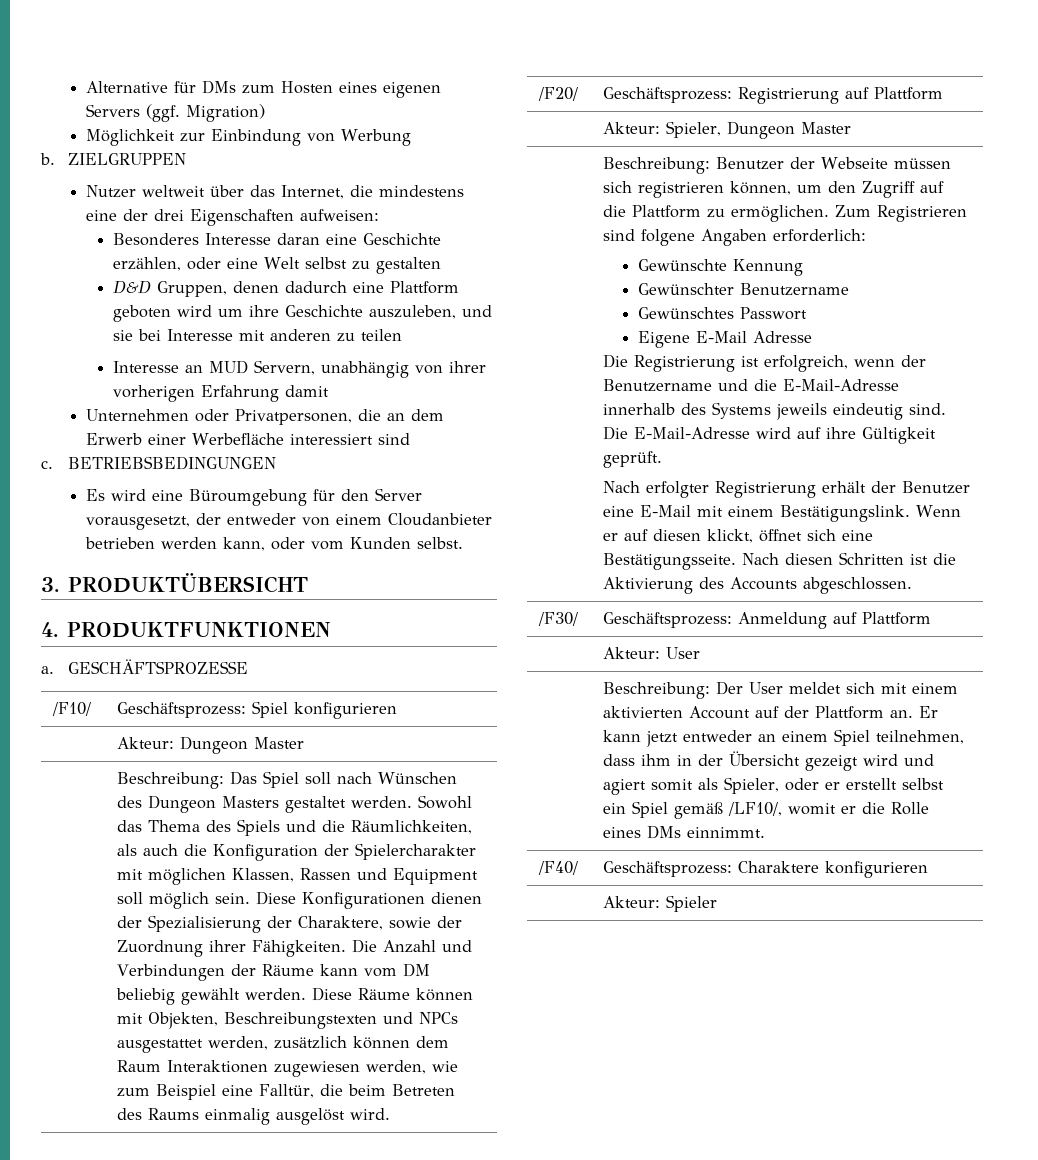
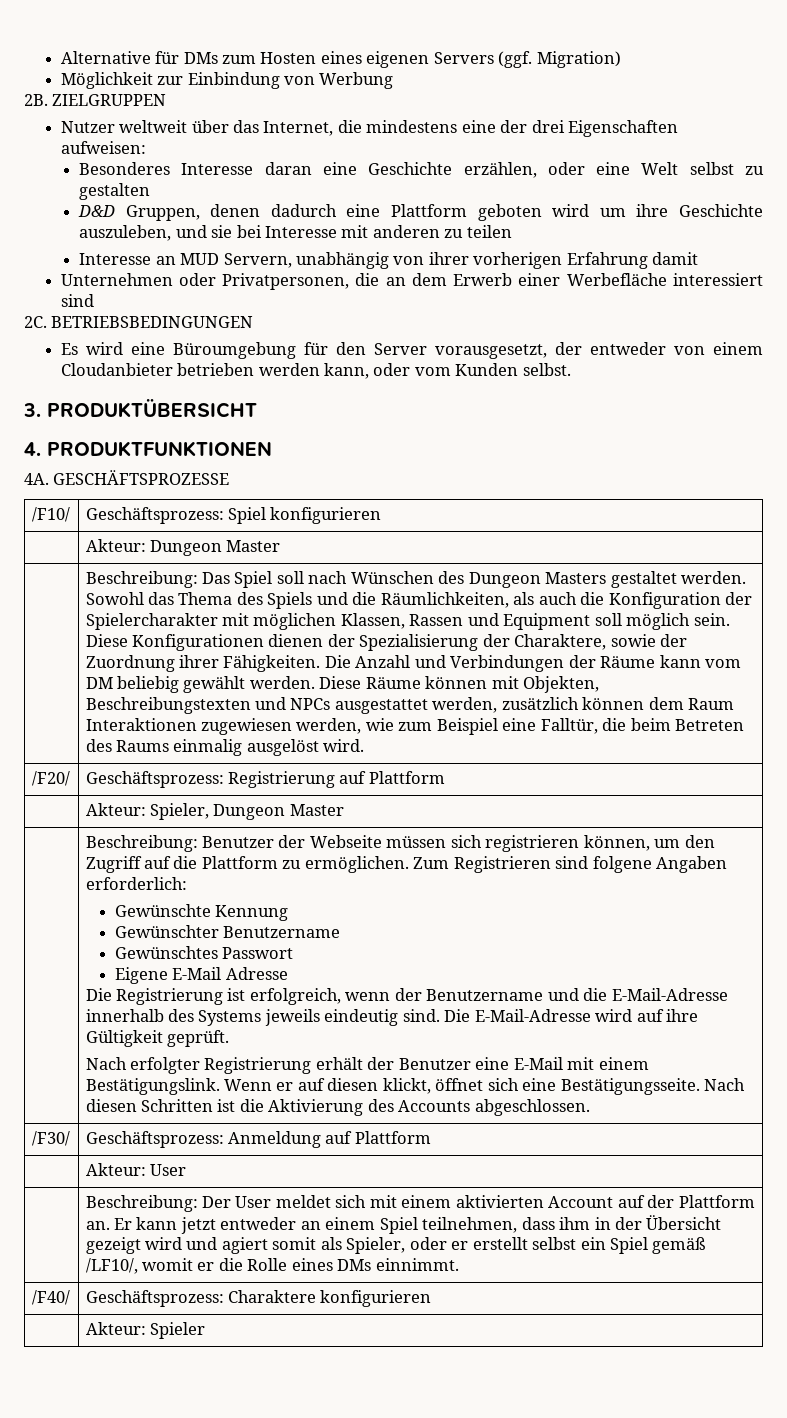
[40,153,55,165] b. -> [24,94,48,106] 2B.
[41,460,53,469] c. -> [24,316,47,328] 2C.
[41,666,54,674] a. -> [24,473,49,485] 4A.

